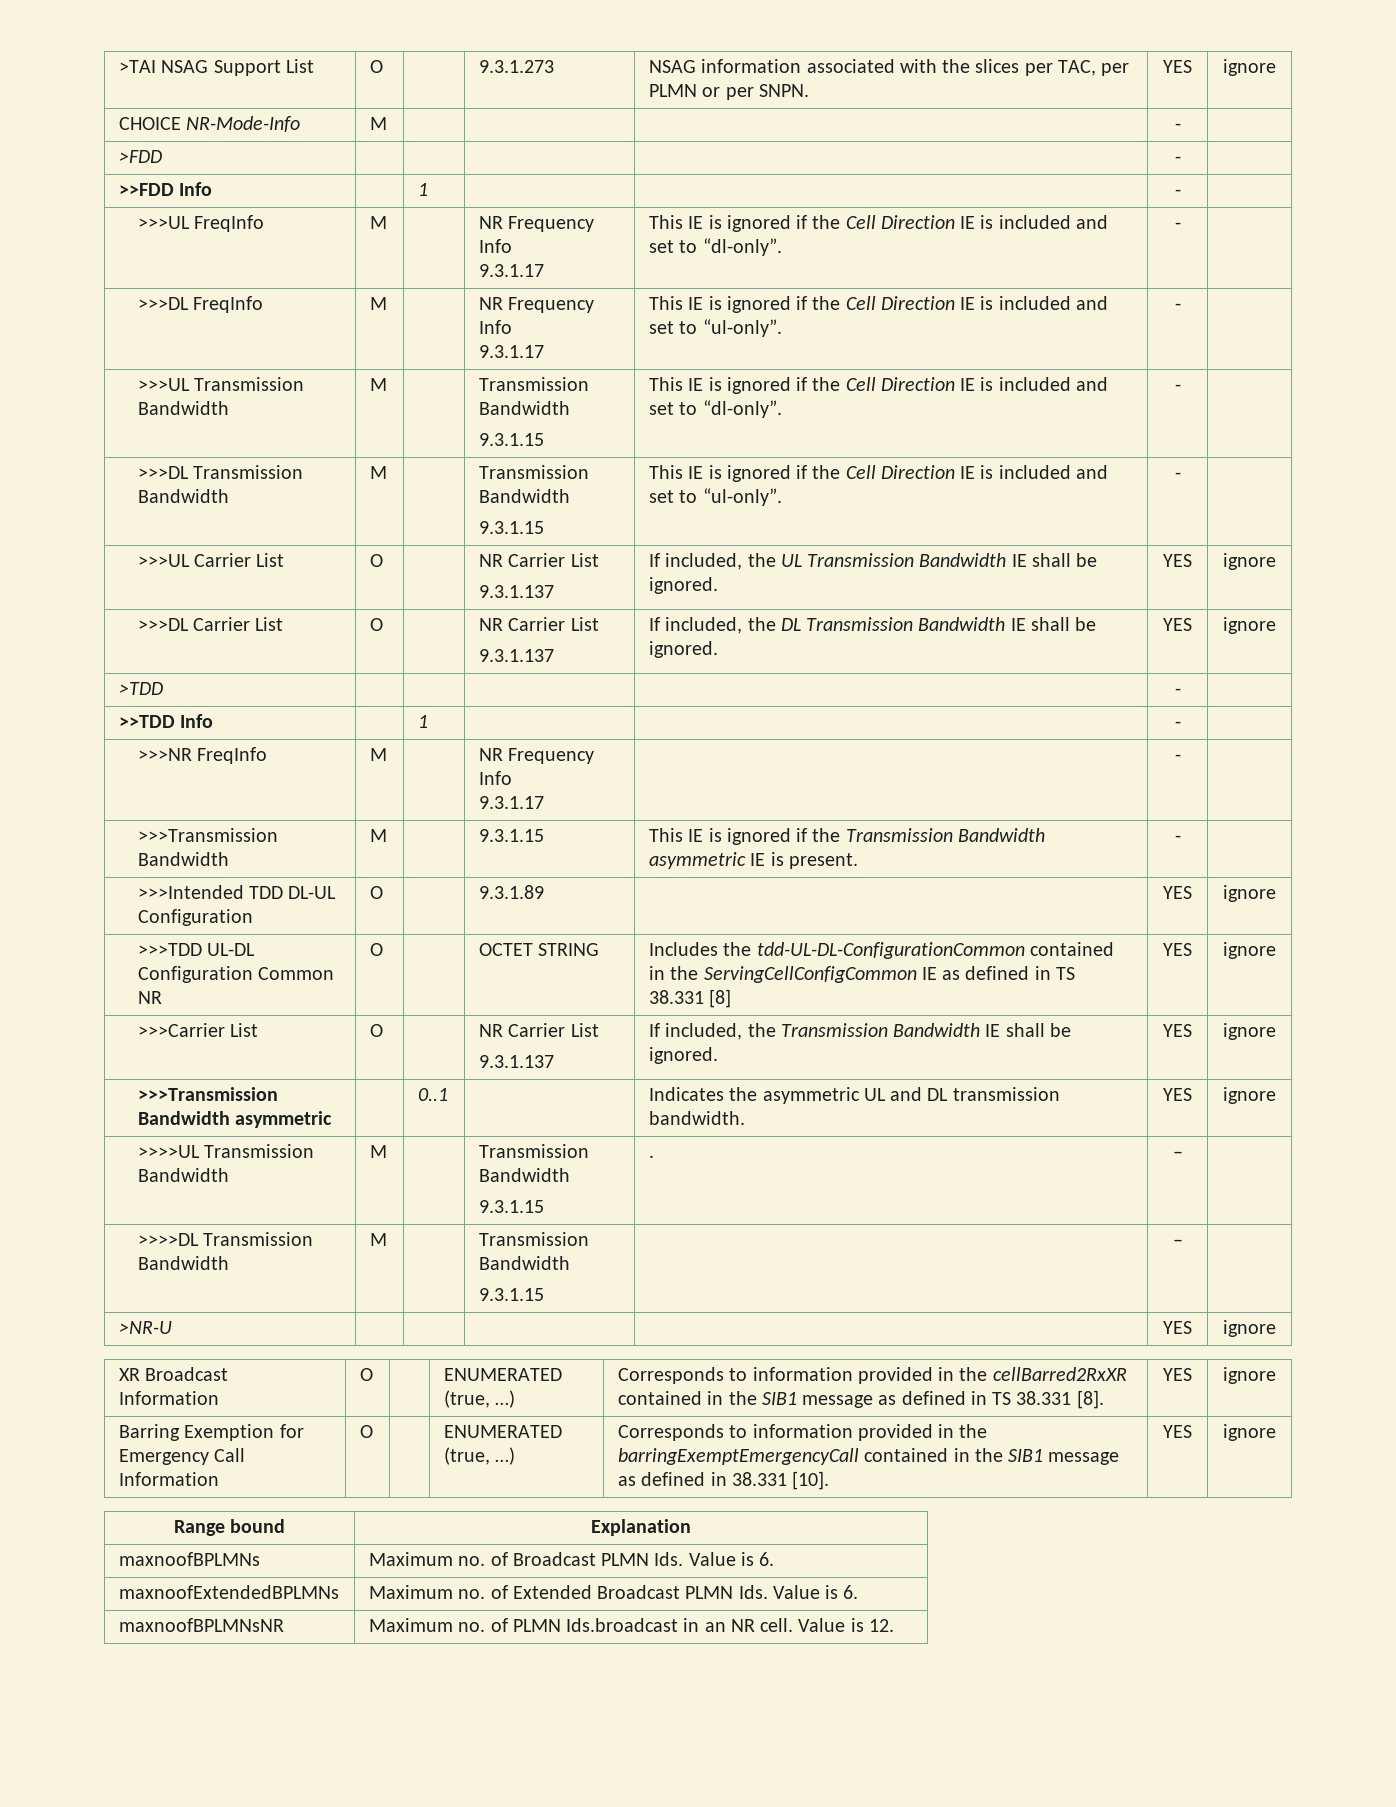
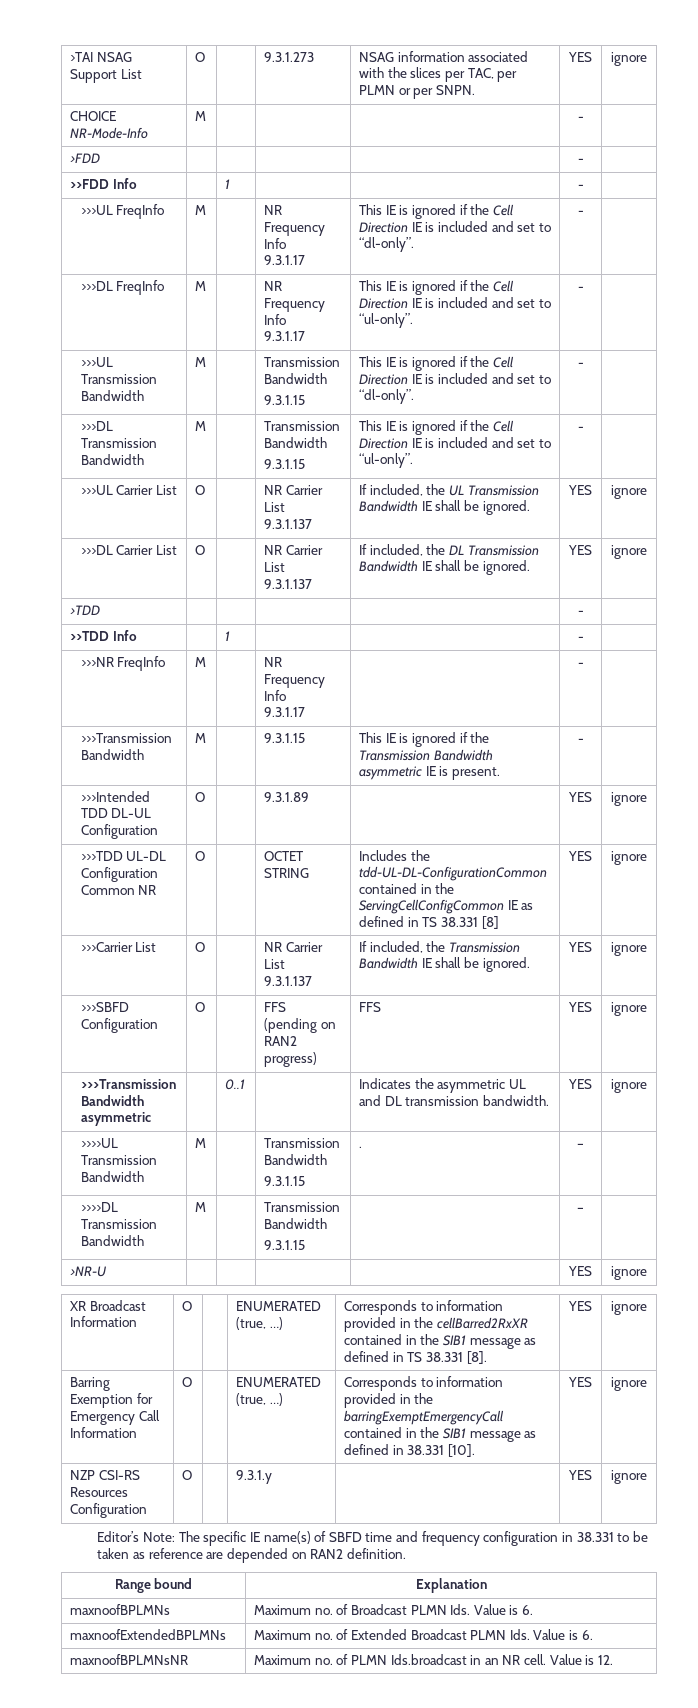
(1276, 1031) none -> [80,1002,129,1012] [80,1018,158,1033] [194,1002,205,1012] [263,1002,286,1012] [263,1018,336,1033] [263,1036,297,1046] [263,1052,317,1067] [358,1002,381,1012] [568,1002,592,1012] [611,1002,647,1016] // >>>SBFD Configuration | O | | FFS (pending on RAN2 progress) | FFS | YES | ignore
(1276, 1432) none -> [69,1470,140,1480] [69,1487,128,1497] [69,1503,147,1518] [181,1470,192,1480] [235,1470,272,1484] [568,1470,592,1480] [611,1470,647,1484] [97,1531,648,1546] [97,1548,406,1563] // NZP CSI-RS Resources Configuration | O | | 9.3.1.y | | YES | ignore // Editor’s Note: The specific IE name(s) of SBFD time and frequency configuration in 38.331 to be taken as reference are depended on RAN2 definition.

